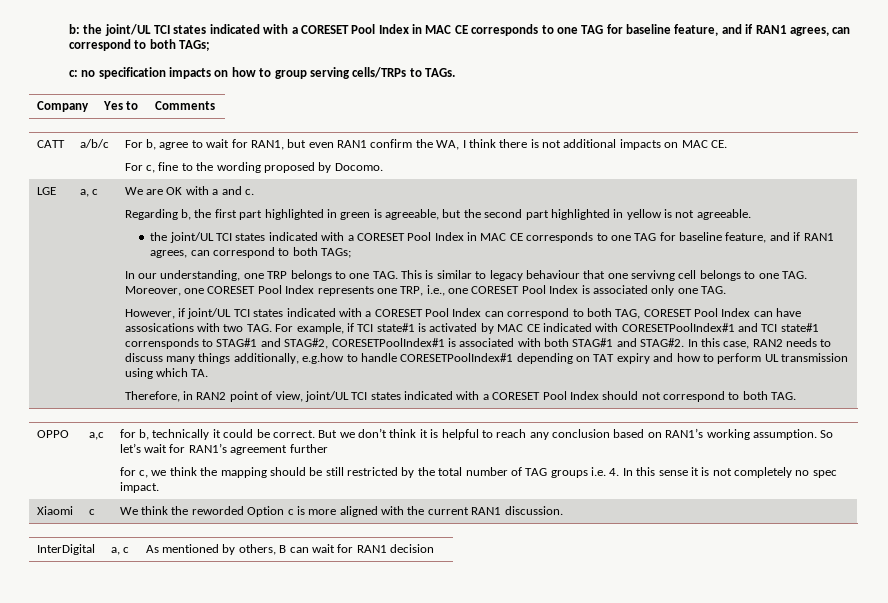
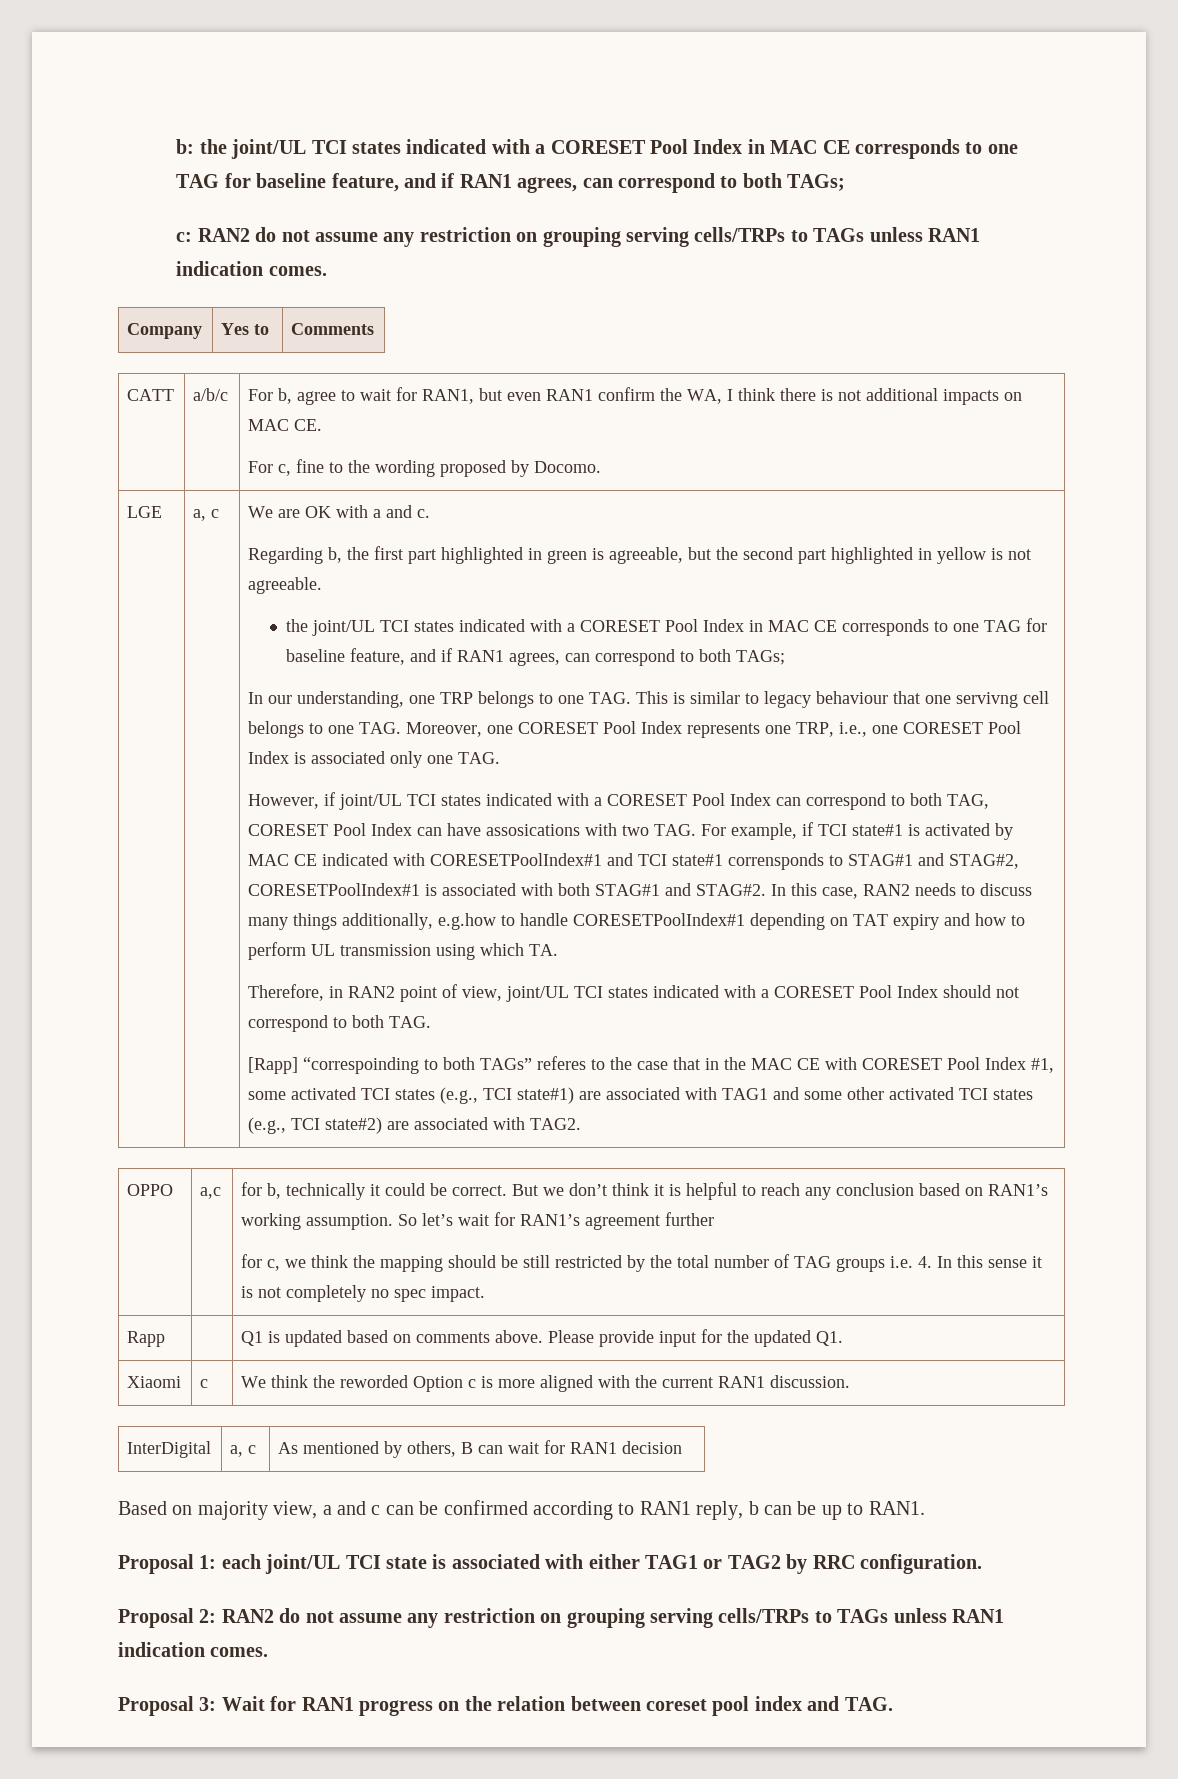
[81,67,456,79] no specification impacts on how to group serving cells/TRPs to TAGs. -> [197,227,981,247] [176,261,327,276] RAN2 do not assume any restriction on grouping serving cells/TRPs to TAGs unless RAN1 indication comes.
(797, 396) none -> [248,1056,1055,1074] [248,1087,1034,1104] [248,1117,582,1134] // [Rapp] “correspoinding to both TAGs” referes to the case that in the MAC CE with CORESET Pool Index #1, some activated TCI states (e.g., TCI state#1) are associated with TAG1 and some other activated TCI states (e.g., TCI state#2) are associated with TAG2.
(159, 487) none -> [127,1331,166,1347] [241,1329,844,1347] // Rapp | | Q1 is updated based on comments above. Please provide input for the updated Q1.
(434, 548) none -> [118,1500,925,1520] [118,1554,982,1574] [118,1608,1004,1628] [118,1642,269,1657] [118,1696,893,1716] // Based on majority view, a and c can be confirmed according to RAN1 reply, b can be up to RAN1. // Proposal 1: each joint/UL TCI state is associated with either TAG1 or TAG2 by RRC configuration. // Proposal 2: RAN2 do not assume any restriction on grouping serving cells/TRPs to TAGs unless RAN1 indication comes. // Proposal 3: Wait for RAN1 progress on the relation between coreset pool index and TAG.

